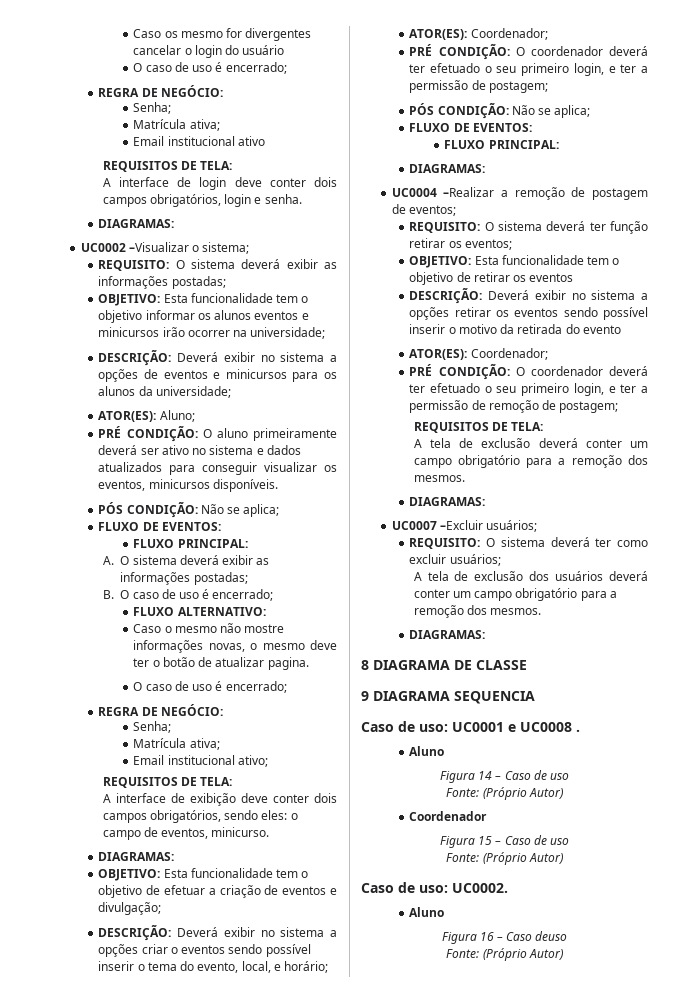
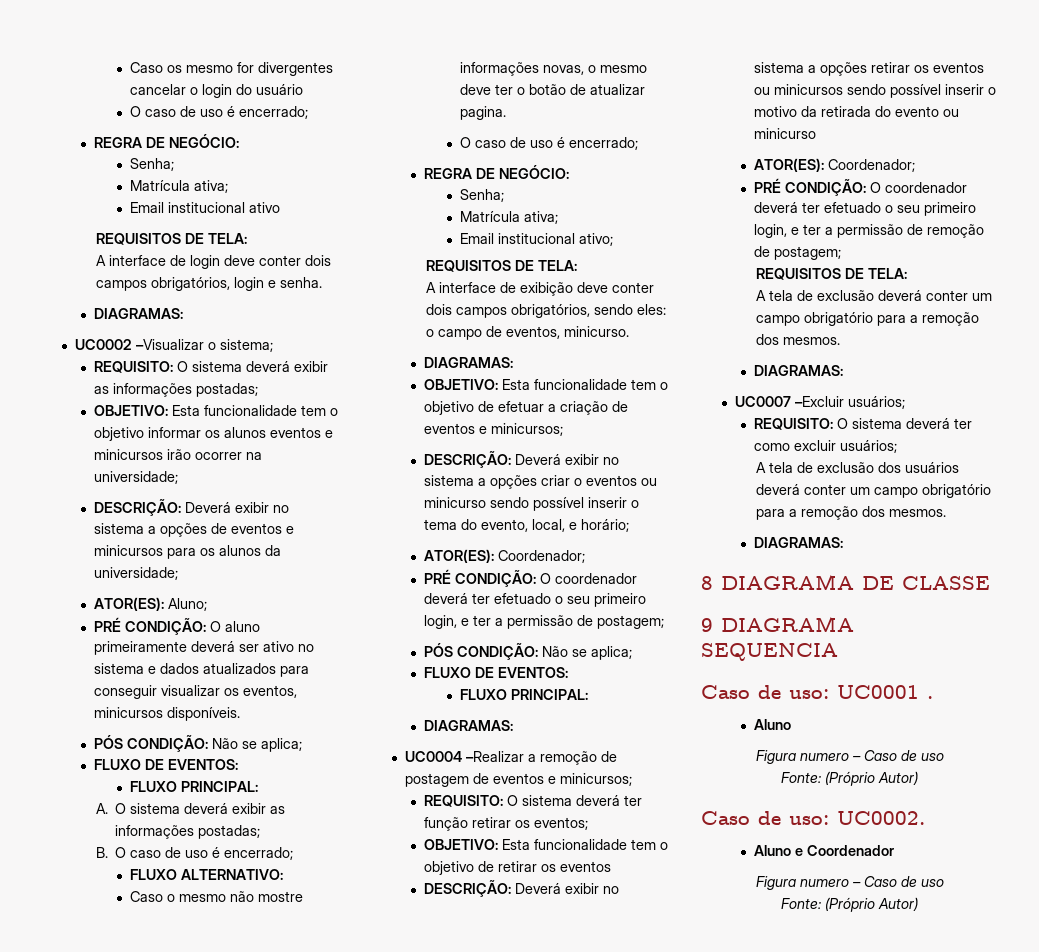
[98,902,162,915] divulgação; -> [490,423,563,436] minicursos;
(226, 949) none -> [640,478,657,486] [423,497,486,508] ou minicurso
[409,205,457,216] eventos; -> [493,773,633,786] eventos e minicursos;
(559, 312) none -> [753,84,843,95] ou minicursos
(621, 329) none -> [942,109,959,117] [753,128,816,139] ou minicurso
[508,722,572,732] e UC0008 -> (919, 692) none
[478,770,570,780] [446,787,563,800] [409,811,488,821] [439,836,493,848] 14 – Caso de uso // Fonte: (Próprio Autor) // Coordenador // Figura 15 -> [799,753,849,761] numero
[441,931,568,944] // Figura 16 – Caso deuso -> [794,845,894,856] [755,876,944,890] e Coordenador // Figura numero – Caso de uso

